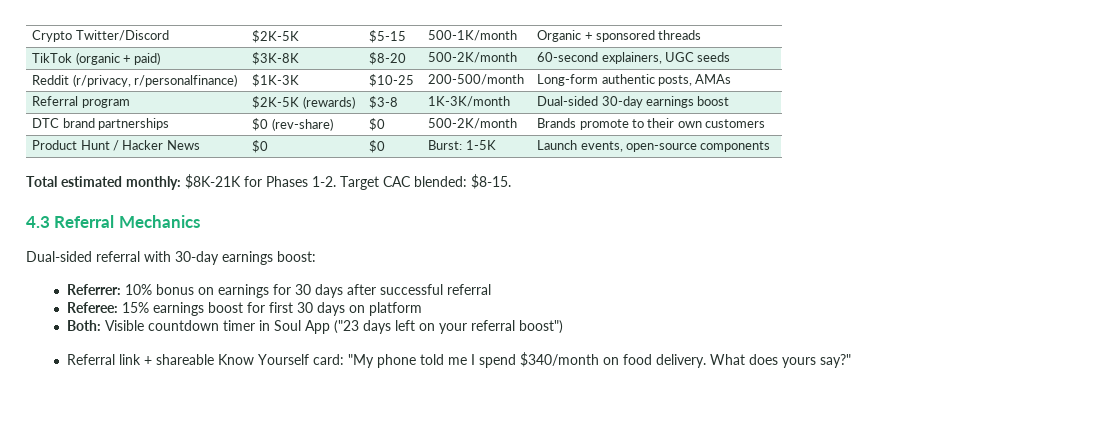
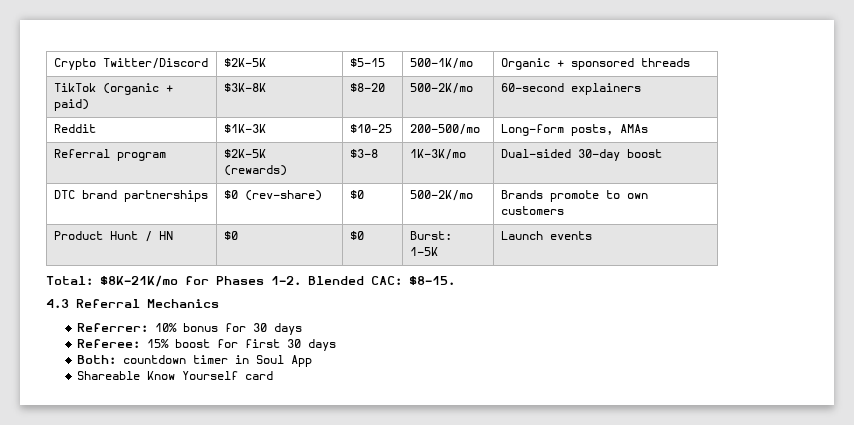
[428,30,518,41] 500-1K/month -> [410,58,474,69] 500-1K/mo
[428,52,518,63] 500-2K/month -> [410,83,474,94] 500-2K/mo
[601,52,731,64] explainers, UGC seeds -> [571,83,642,95] explainers
[72,74,238,87] (r/privacy, r/personalfinance) -> (97, 128) none
[428,74,525,85] 200-500/month -> [410,124,481,135] 200-500/mo
[601,74,655,84] authentic -> (565, 130) none
[428,96,511,107] 1K-3K/month -> [410,149,467,160] 1K-3K/mo
[646,96,695,108] earnings -> (621, 155) none
[428,118,518,129] 500-2K/month -> [410,190,474,201] 500-2K/mo
[647,118,675,128] their -> (621, 194) none
[122,140,200,150] Hacker News -> [159,231,174,240] HN
[580,141,771,152] [26,174,511,190] [26,215,200,228] [26,251,316,265] events, open-source components // Total estimated monthly: $8K-21K for Phases 1-2. Target CAC blended: $8-15. // 4.3 Referral Mechanics // Dual-sided referral with 30-day earnings boost: -> [550,231,593,240] [46,275,455,287] [46,299,219,308] events // Total: $8K-21K/mo for Phases 1-2. Blended CAC: $8-15. // 4.3 Referral Mechanics
[197,284,269,298] on earnings -> (218, 327) none
[346,284,491,295] after successful referral -> (302, 329) none
[152,302,204,316] earnings -> (169, 343) none
[348,302,422,316] on platform -> (336, 345) none
[104,320,144,331] Visible -> (116, 359) none
[333,320,563,334] [66,352,851,368] ("23 days left on your referral boost") // Referral link + shareable Know Yourself card: "My phone told me I spend $340/month on food delivery. What does yours say?" -> [76,371,273,380] // Shareable Know Yourself card

